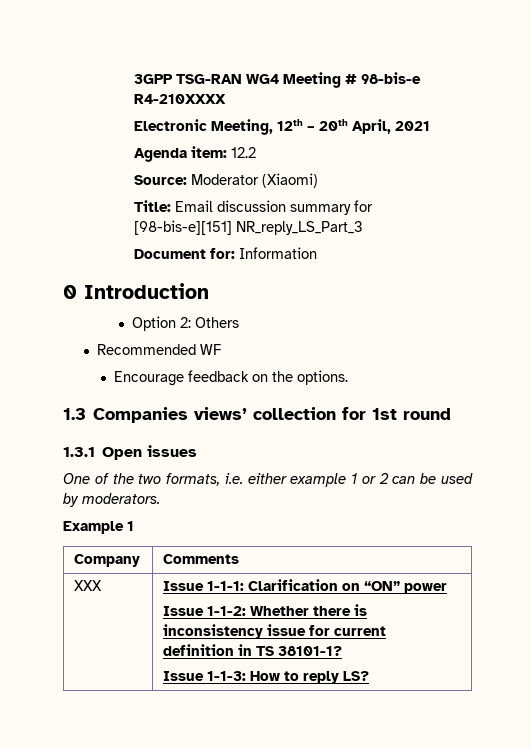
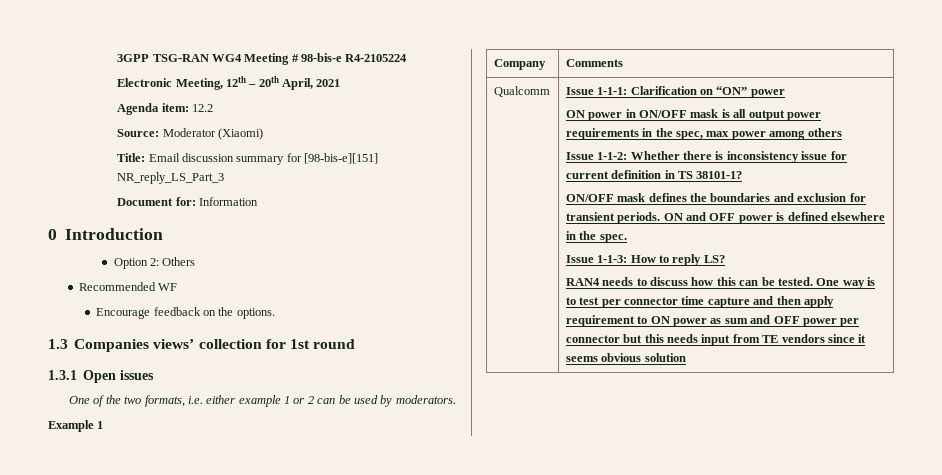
[133,94,226,104] R4-210XXXX -> [345,54,408,62] R4-2105224
[74,580,103,591] XXX -> [493,86,550,97] Qualcomm
(448, 588) none -> [565,109,821,121] [565,128,842,140] // ON power in ON/OFF mask is all output power requirements in the spec, max power among others
(343, 651) none -> [565,193,866,202] [565,212,885,224] [565,231,627,243] // ON/OFF mask defines the boundaries and exclusion for transient periods. ON and OFF power is defined elsewhere in the spec.
(370, 676) none -> [565,277,876,289] [565,296,834,308] [565,315,860,327] [565,334,867,346] [565,353,686,362] // RAN4 needs to discuss how this can be tested. One way is to test per connector time capture and then apply requirement to ON power as sum and OFF power per connector but this needs input from TE vendors since it seems obvious solution

